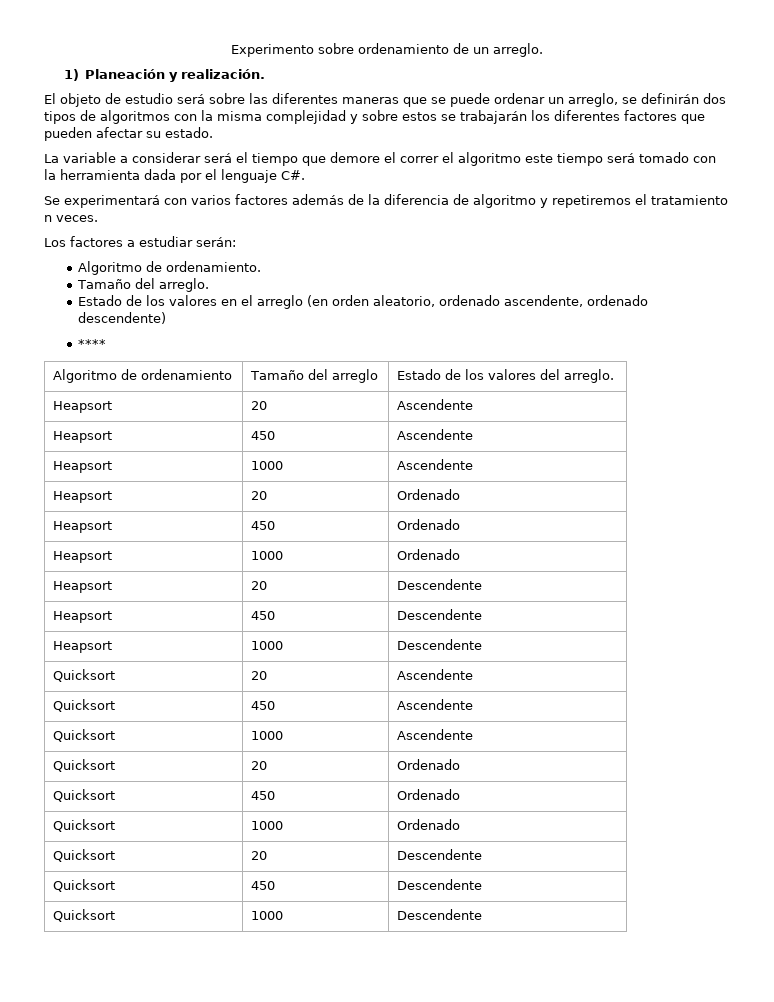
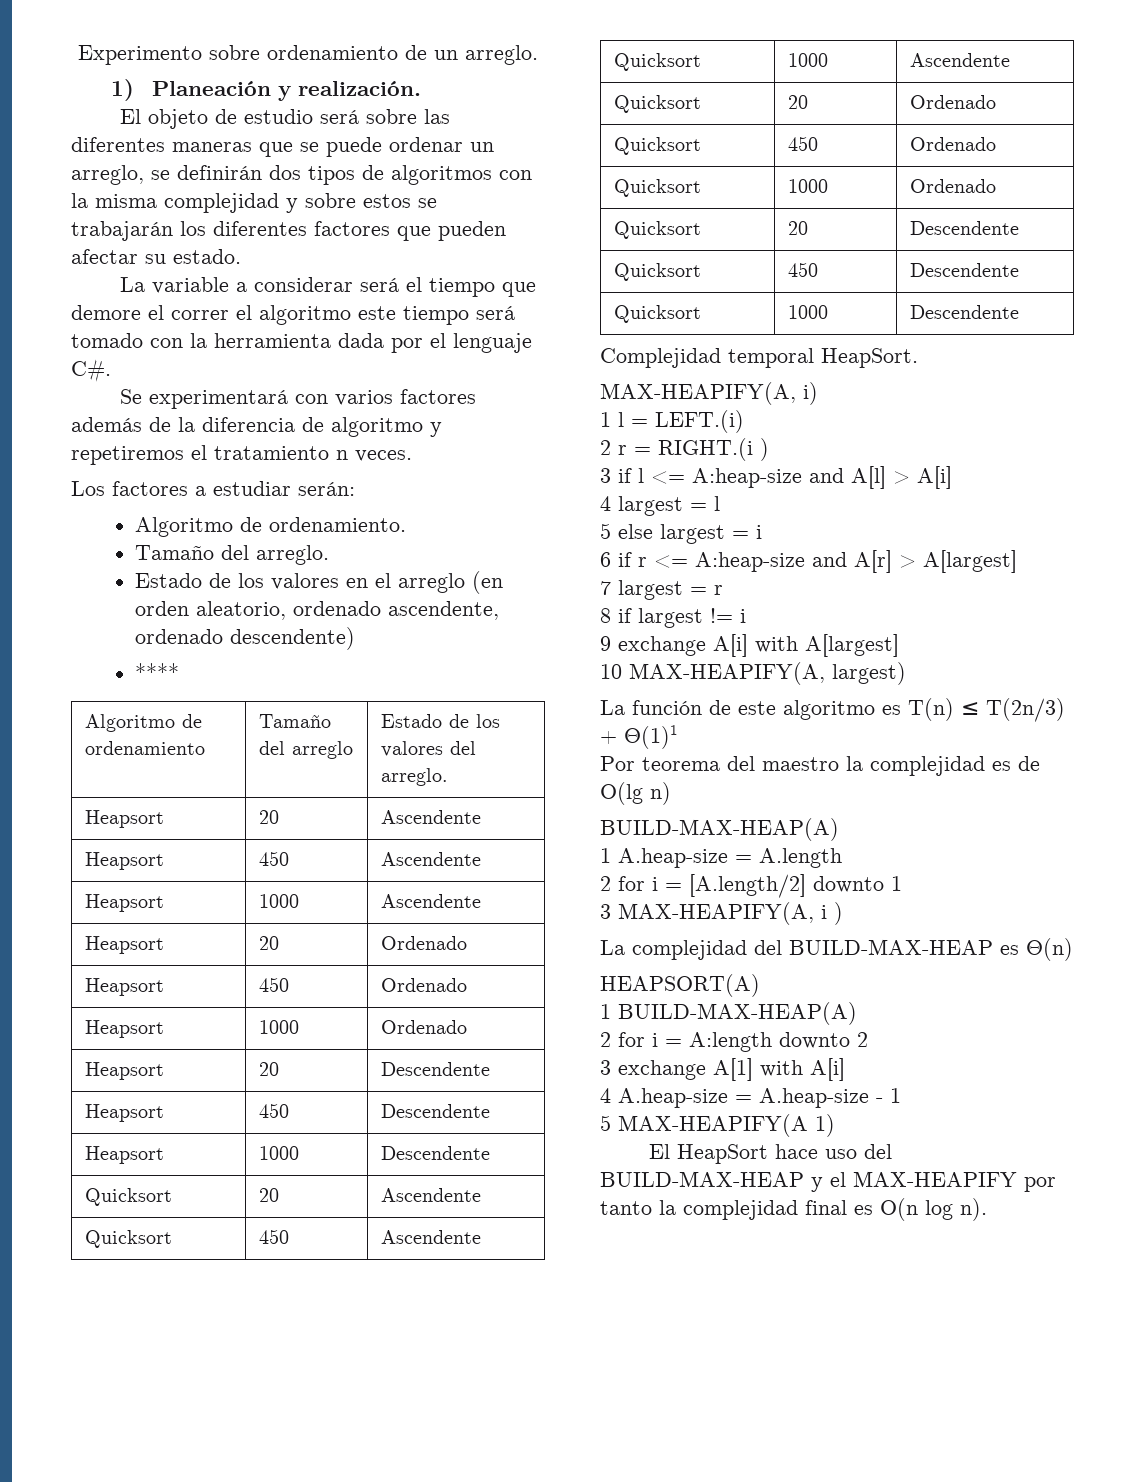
(482, 914) none -> [600,348,918,368] [600,382,818,405] [600,410,744,433] [600,438,769,461] [600,466,952,489] [600,496,720,516] [600,523,762,544] [600,550,1017,573] [600,580,723,600] [600,608,746,628] [600,634,899,657] [600,662,906,685] [600,698,1065,722] [600,725,678,749] [600,756,1040,776] [600,782,671,805] [600,818,839,841] [600,848,842,868] [600,874,902,898] [600,902,843,925] [600,938,1073,961] [600,974,760,997] [600,1002,857,1025] [600,1032,868,1052] [600,1058,845,1081] [600,1088,901,1108] [600,1114,835,1137] [648,1144,892,1164] [600,1171,1056,1192] [600,1198,987,1221] // Complejidad temporal HeapSort. // MAX-HEAPIFY(A, i) // 1 l = LEFT.(i) // 2 r = RIGHT.(i ) // 3 if l <= A:heap-size and A[l] > A[i] // 4 largest = l // 5 else largest = i // 6 if r <= A:heap-size and A[r] > A[largest] // 7 largest = r // 8 if largest != i // 9 exchange A[i] with A[largest] // 10 MAX-HEAPIFY(A, largest) // La función de este algoritmo es T(n) ≤ T(2n/3) + Θ(1)1 // Por teorema del maestro la complejidad es de O(lg n) // BUILD-MAX-HEAP(A) // 1 A.heap-size = A.length // 2 for i = [A.length/2] downto 1 // 3 MAX-HEAPIFY(A, i ) // La complejidad del BUILD-MAX-HEAP es Θ(n) // HEAPSORT(A) // 1 BUILD-MAX-HEAP(A) // 2 for i = A:length downto 2 // 3 exchange A[1] with A[i] // 4 A.heap-size = A.heap-size - 1 // 5 MAX-HEAPIFY(A 1) // El HeapSort hace uso del BUILD-MAX-HEAP y el MAX-HEAPIFY por tanto la complejidad final es O(n log n).

